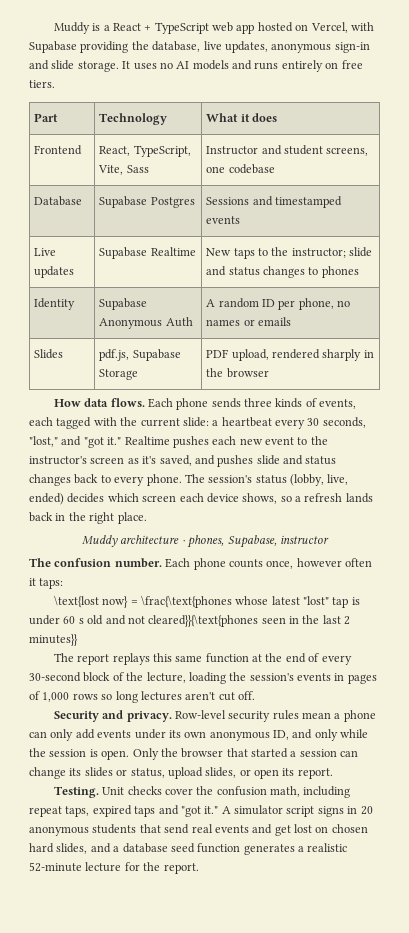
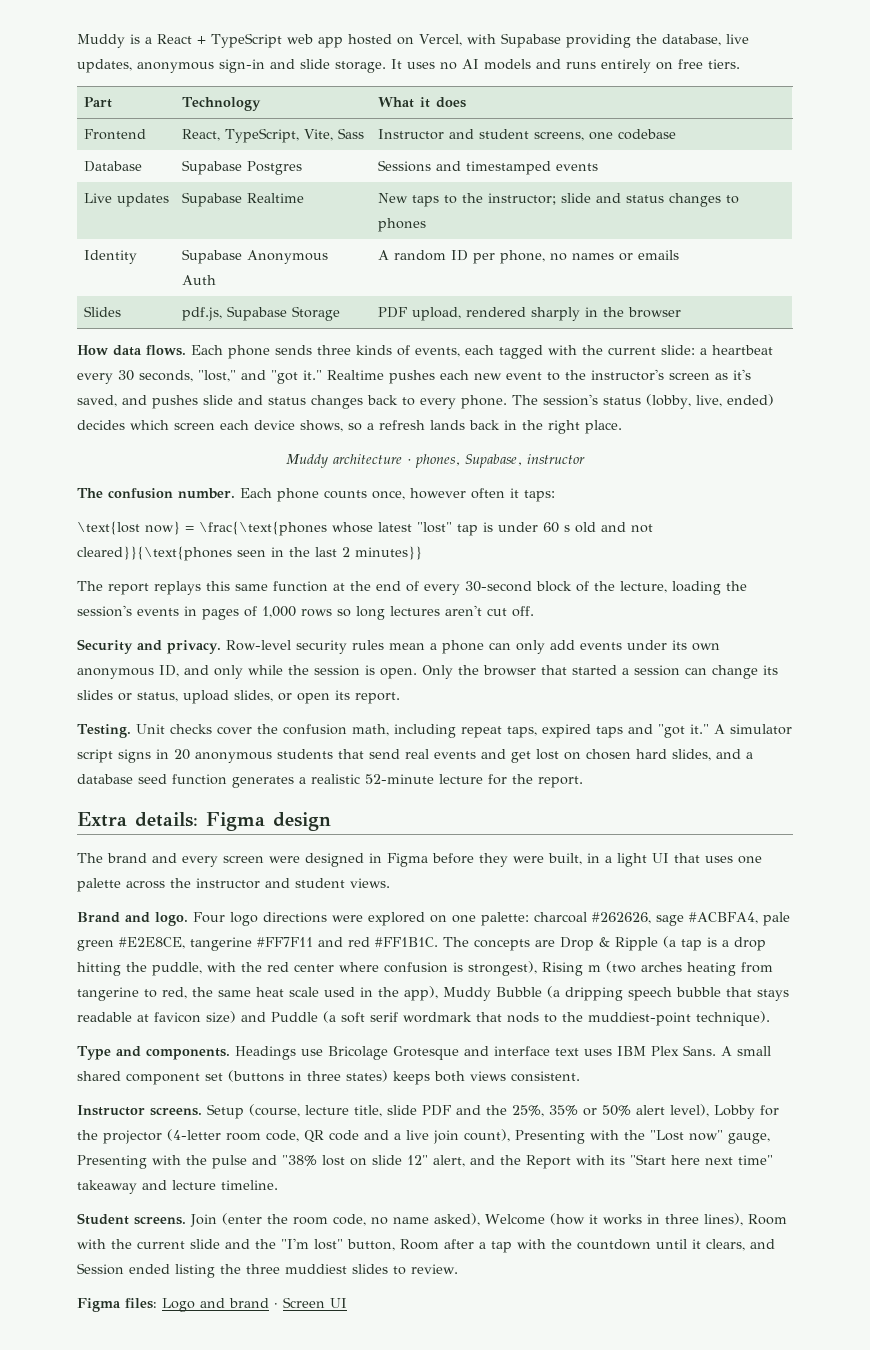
(199, 868) none -> [77,812,331,831] [77,853,762,867] [77,878,390,892] [77,912,790,926] [77,936,766,951] [77,961,773,976] [77,986,789,1001] [77,1011,770,1026] [77,1045,771,1060] [77,1070,580,1085] [77,1104,779,1119] [77,1129,770,1144] [77,1154,773,1169] [77,1180,278,1194] [77,1213,787,1227] [77,1238,775,1253] [77,1263,458,1278] [77,1297,347,1312] // Extra details: Figma design // The brand and every screen were designed in Figma before they were built, in a light UI that uses one palette across the instructor and student views. // Brand and logo. Four logo directions were explored on one palette: charcoal #262626, sage #ACBFA4, pale green #E2E8CE, tangerine #FF7F11 and red #FF1B1C. The concepts are Drop & Ripple (a tap is a drop hitting the puddle, with the red center where confusion is strongest), Rising m (two arches heating from tangerine to red, the same heat scale used in the app), Muddy Bubble (a dripping speech bubble that stays readable at favicon size) and Puddle (a soft serif wordmark that nods to the muddiest-point technique). // Type and components. Headings use Bricolage Grotesque and interface text uses IBM Plex Sans. A small shared component set (buttons in three states) keeps both views consistent. // Instructor screens. Setup (course, lecture title, slide PDF and the 25%, 35% or 50% alert level), Lobby for the projector (4-letter room code, QR code and a live join count), Presenting with the "Lost now" gauge, Presenting with the pulse and "38% lost on slide 12" alert, and the Report with its "Start here next time" takeaway and lecture timeline. // Student screens. Join (enter the room code, no name asked), Welcome (how it works in three lines), Room with the current slide and the "I'm lost" button, Room after a tap with the countdown until it clears, and Session ended listing the three muddiest slides to review. // Figma files: Logo and brand · Screen UI

